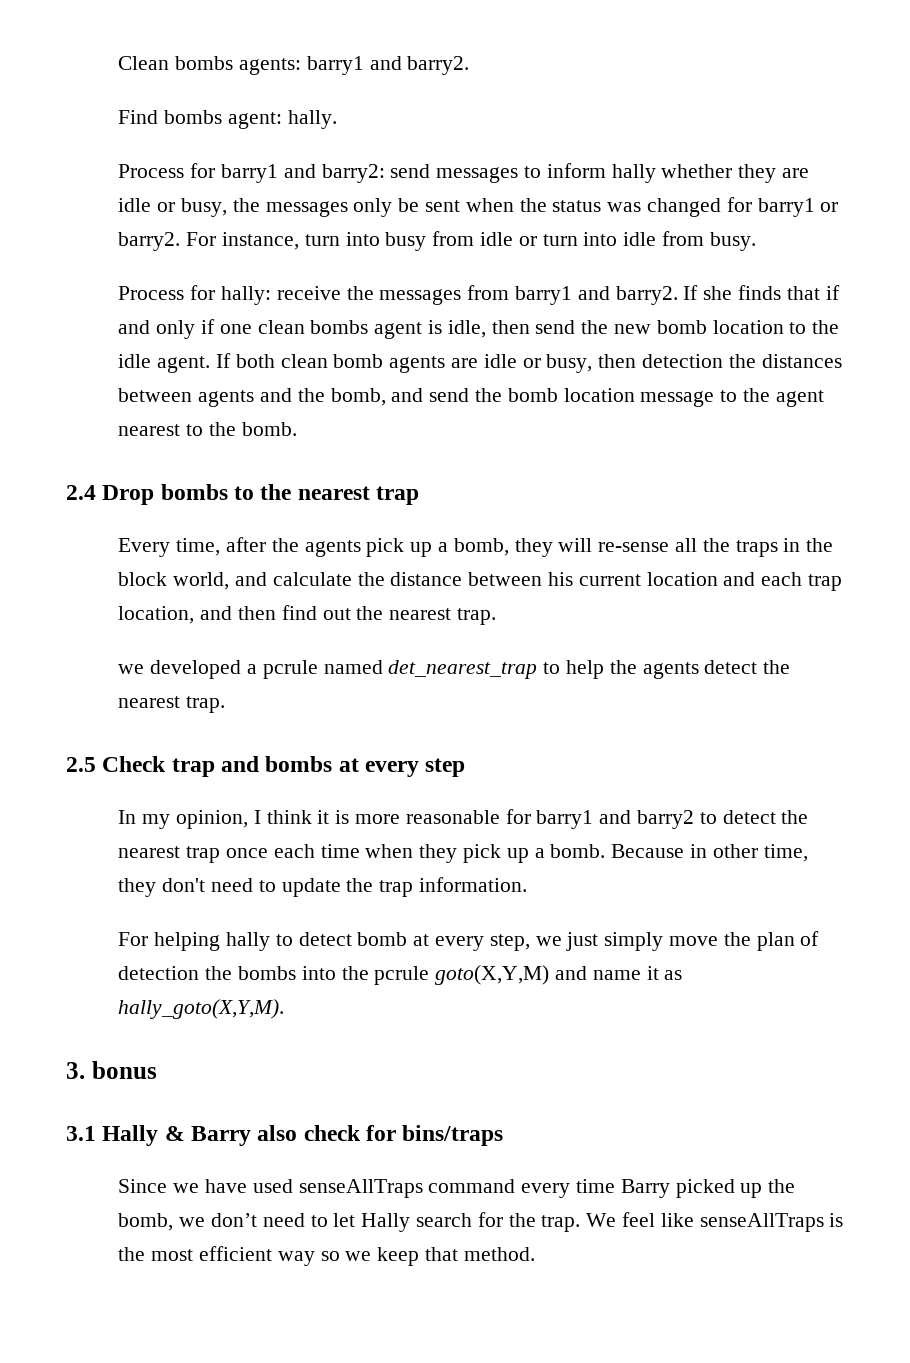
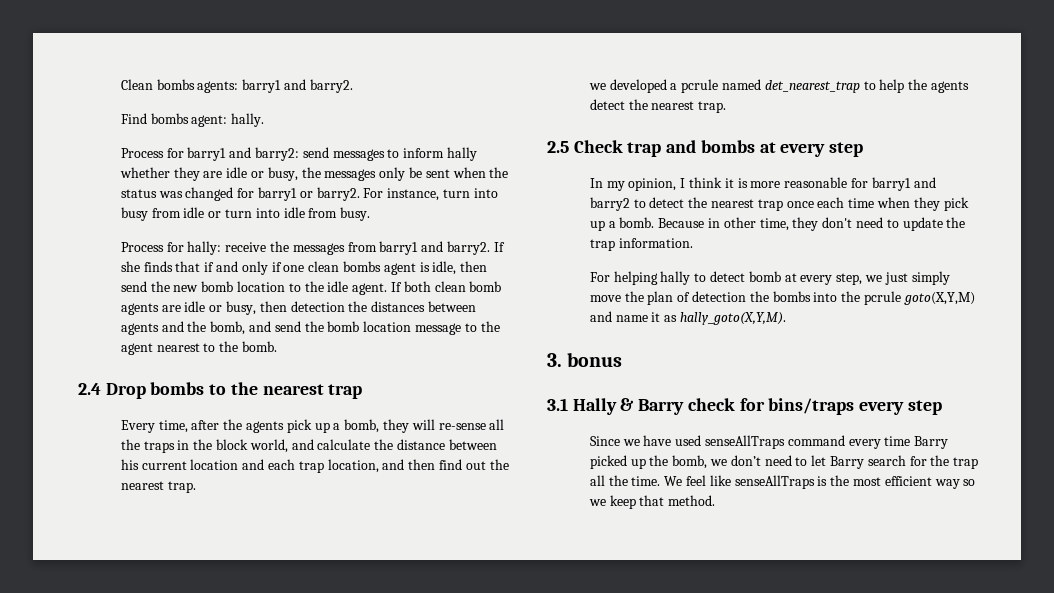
[257,1125,298,1141] also -> (685, 407) none
(504, 1135) none -> [859,400,942,415] every step
[361,1213,411,1232] Hally -> [829,456,864,469] Barry
[541,1215,581,1232] trap. -> [953,457,979,469] [589,475,661,486] trap all the time.

